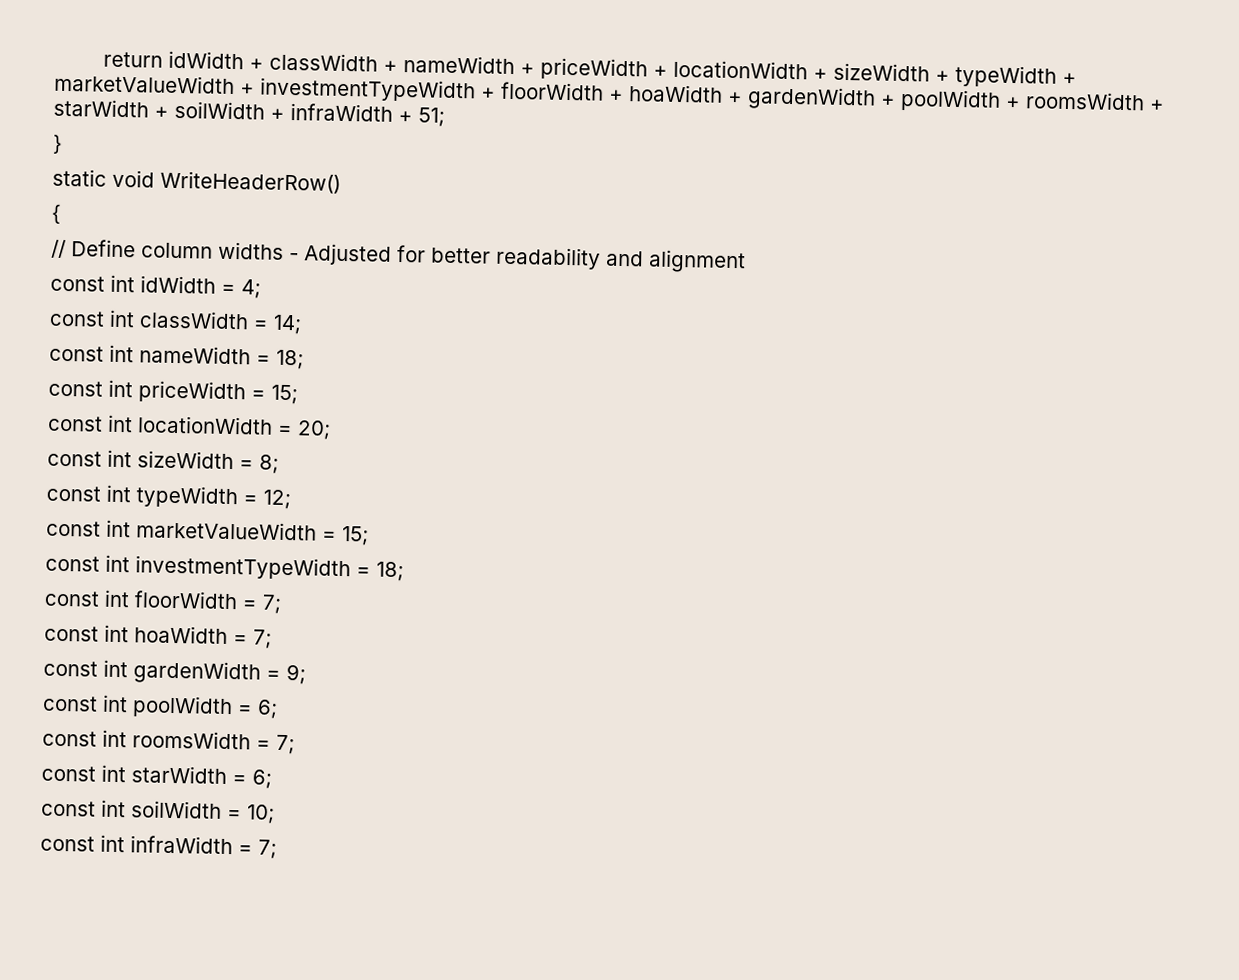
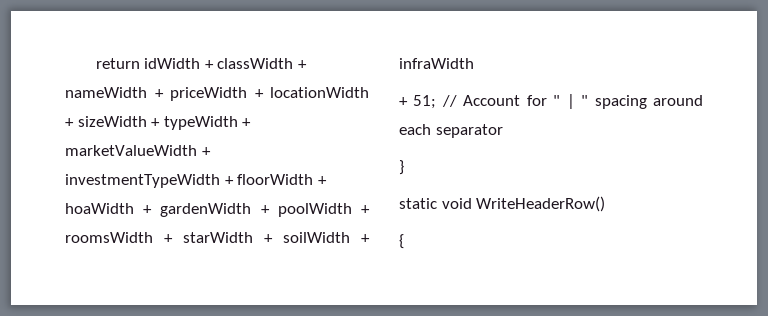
(393, 112) none -> (474, 63) //
(445, 117) none -> [441,94,703,109] [399,124,503,138] // Account for " | " spacing around each separator
[51,239,746,274] [50,274,261,299] [49,309,302,335] [49,344,304,370] [48,379,298,405] [47,414,331,440] [47,449,279,474] [46,484,291,510] [46,519,369,546] [45,554,404,582] [44,589,282,614] [44,624,272,649] [43,659,306,685] [42,694,278,719] [42,729,295,755] [41,764,272,789] [41,799,275,824] [40,834,277,859] // // Define column widths - Adjusted for better readability and alignment // const int idWidth = 4; // const int classWidth = 14; // const int nameWidth = 18; // const int priceWidth = 15; // const int locationWidth = 20; // const int sizeWidth = 8; // const int typeWidth = 12; // const int marketValueWidth = 15; // const int investmentTypeWidth = 18; // const int floorWidth = 7; // const int hoaWidth = 7; // const int gardenWidth = 9; // const int poolWidth = 6; // const int roomsWidth = 7; // const int starWidth = 6; // const int soilWidth = 10; // const int infraWidth = 7; -> (404, 241) none

